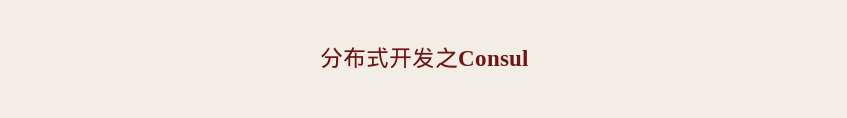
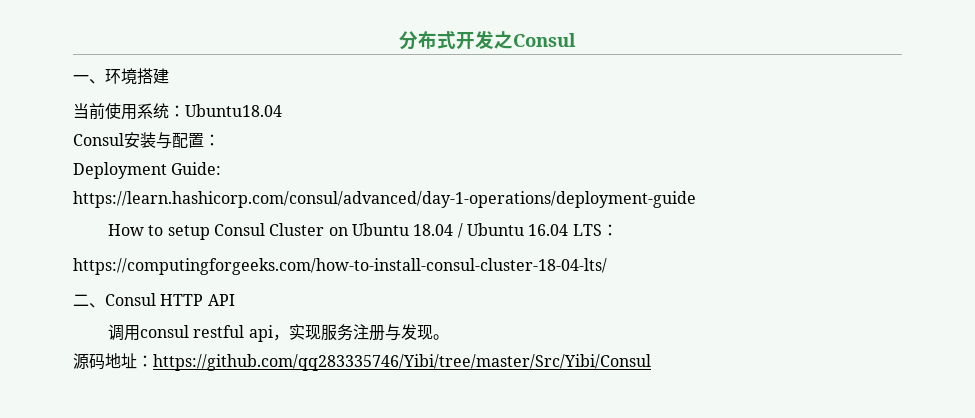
(528, 58) none -> [73,68,169,85] [73,103,282,120] [73,132,220,149] [73,162,222,179] [73,191,696,208] [108,223,618,240] [73,258,607,275] [73,293,235,308] [108,324,449,342] [73,353,651,371] // 一、环境搭建 // 当前使用系统：Ubuntu18.04 // Consul安装与配置： // Deployment Guide: // https://learn.hashicorp.com/consul/advanced/day-1-operations/deployment-guide // How to setup Consul Cluster on Ubuntu 18.04 / Ubuntu 16.04 LTS： // https://computingforgeeks.com/how-to-install-consul-cluster-18-04-lts/ // 二、Consul HTTP API // 调用consul restful api，实现服务注册与发现。 // 源码地址：https://github.com/qq283335746/Yibi/tree/master/Src/Yibi/Consul

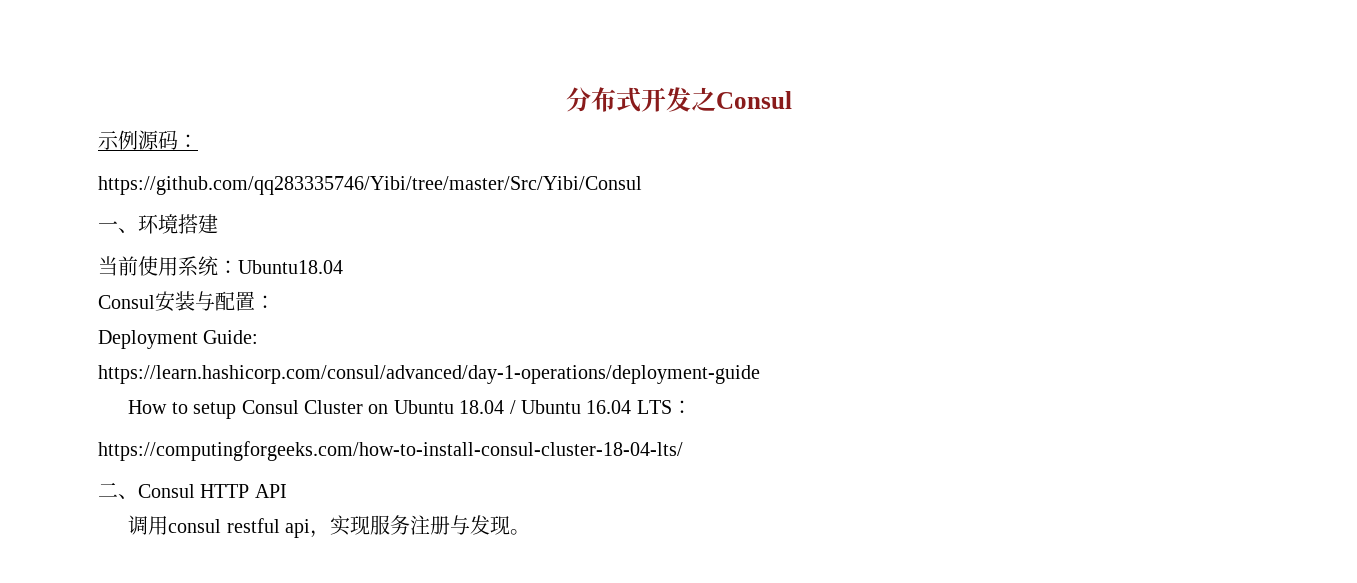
(576, 40) none -> [98,130,198,150] [98,176,642,195] // 示例源码： // https://github.com/qq283335746/Yibi/tree/master/Src/Yibi/Consul
[73,353,651,371] // 源码地址：https://github.com/qq283335746/Yibi/tree/master/Src/Yibi/Consul -> (531, 532) none

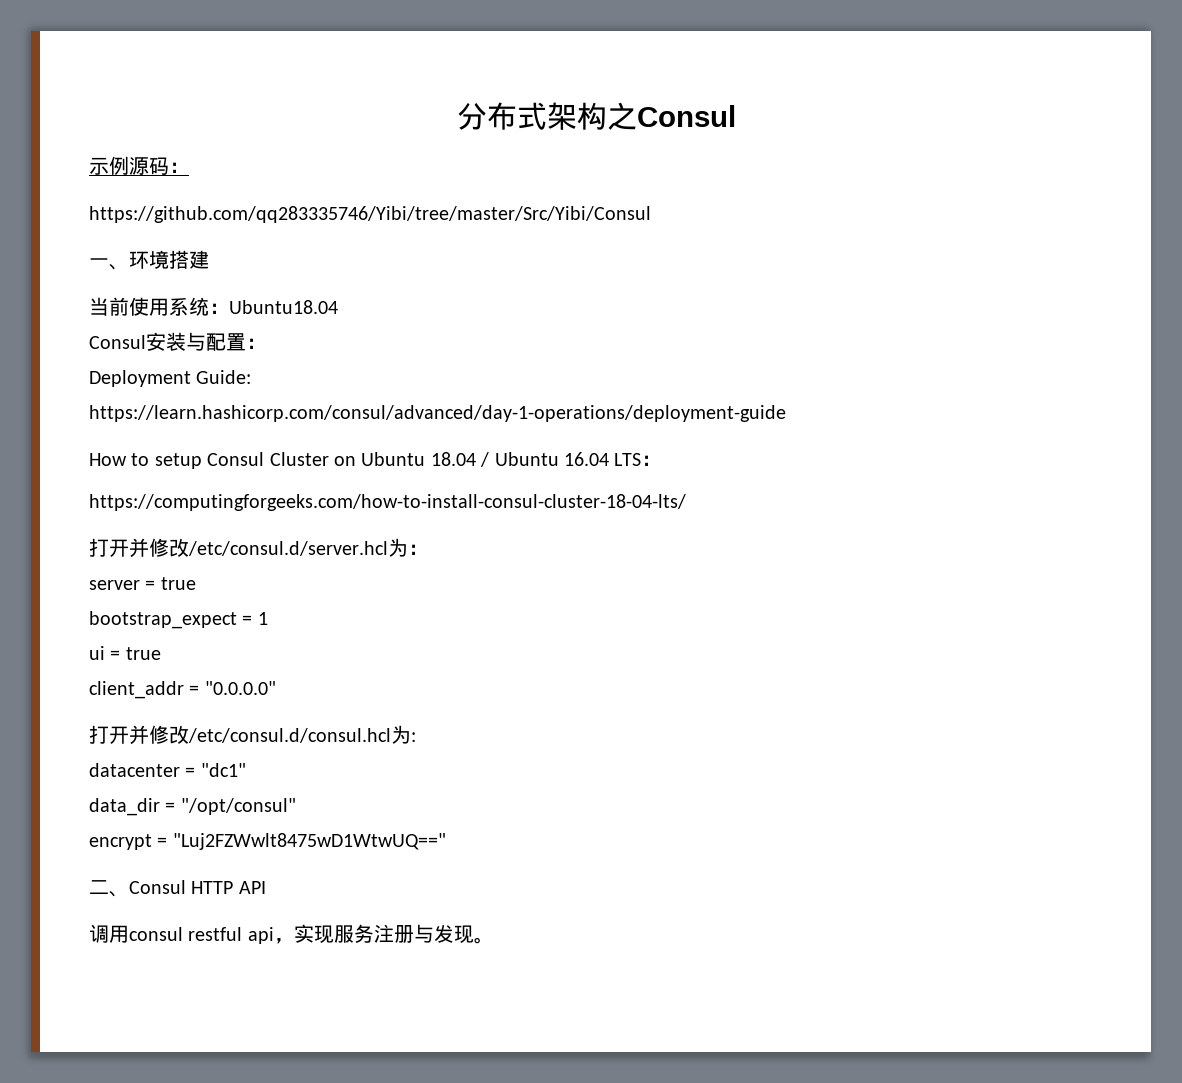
[640,87,691,112] 开发 -> [546,102,607,130] 架构
(683, 451) none -> [89,538,428,558] [89,577,196,590] [89,611,268,629] [89,646,161,660] [89,681,276,699] [89,725,416,745] [89,763,246,777] [89,798,296,816] [89,833,446,850] // 打开并修改/etc/consul.d/server.hcl为： // server = true // bootstrap_expect = 1 // ui = true // client_addr = "0.0.0.0" // 打开并修改/etc/consul.d/consul.hcl为: // datacenter = "dc1" // data_dir = "/opt/consul" // encrypt = "Luj2FZWwlt8475wD1WtwUQ=="

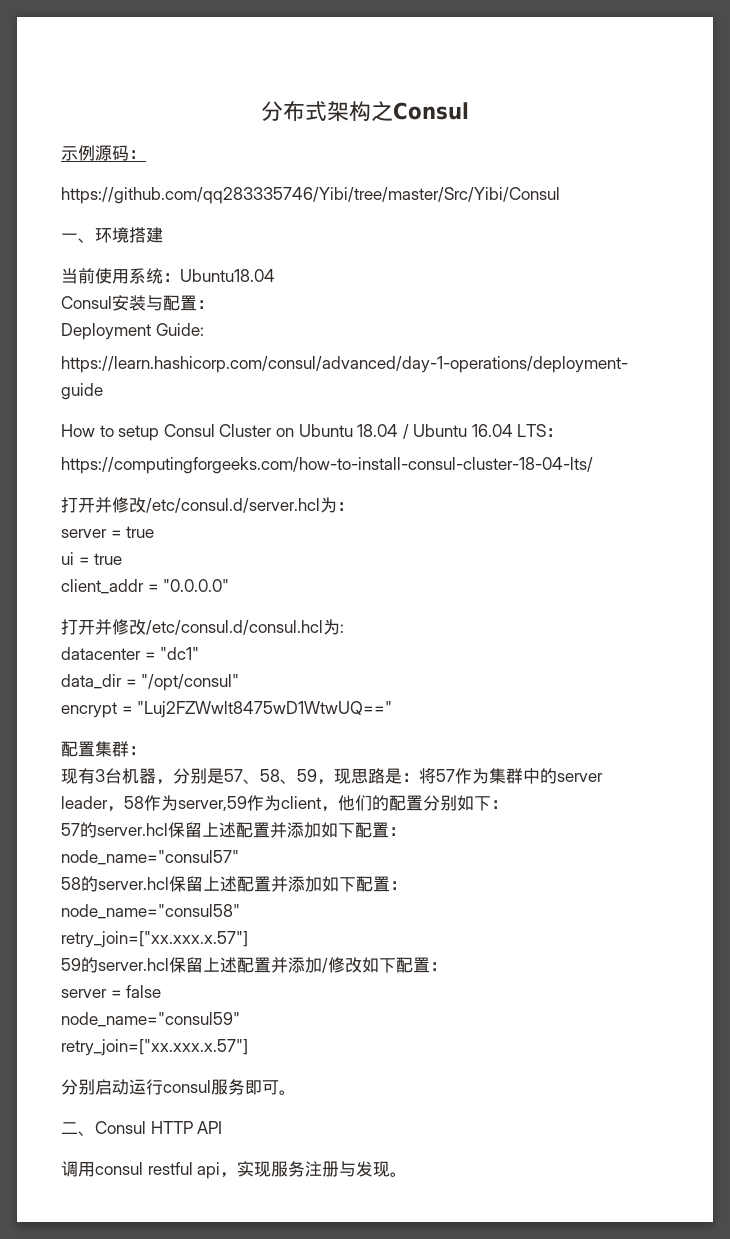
[89,611,268,629] // bootstrap_expect = 1 -> (155, 532) none
(446, 841) none -> [61,741,146,757] [61,768,603,785] [61,795,508,812] [61,822,406,838] [61,850,239,865] [61,876,407,892] [61,904,240,919] [61,931,248,948] [61,957,447,973] [61,985,162,998] [61,1012,240,1027] [61,1039,248,1056] [61,1079,296,1095] // 配置集群： // 现有3台机器，分别是57、58、59，现思路是：将57作为集群中的server leader，58作为server,59作为client，他们的配置分别如下： // 57的server.hcl保留上述配置并添加如下配置： // node_name="consul57" // 58的server.hcl保留上述配置并添加如下配置： // node_name="consul58" // retry_join=["xx.xxx.x.57"] // 59的server.hcl保留上述配置并添加/修改如下配置： // server = false // node_name="consul59" // retry_join=["xx.xxx.x.57"] // 分别启动运行consul服务即可。

